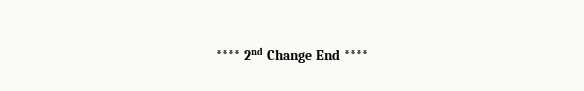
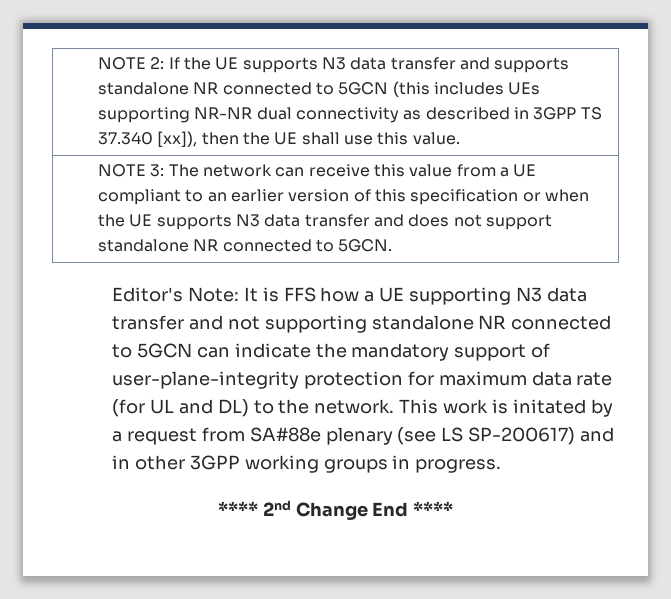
(216, 55) none -> [97,57,570,73] [97,81,541,97] [97,107,602,123] [97,131,460,147] [97,164,537,177] [97,189,589,205] [97,214,552,230] [97,239,393,252] [112,287,587,305] [112,315,612,333] [112,343,551,361] [112,371,613,389] [112,399,613,417] [112,427,615,445] [112,455,502,473] NOTE 2: If the UE supports N3 data transfer and supports standalone NR connected to 5GCN (this includes UEs supporting NR-NR dual connectivity as described in 3GPP TS 37.340 [xx]), then the UE shall use this value. // NOTE 3: The network can receive this value from a UE compliant to an earlier version of this specification or when the UE supports N3 data transfer and does not support standalone NR connected to 5GCN. // Editor's Note: It is FFS how a UE supporting N3 data transfer and not supporting standalone NR connected to 5GCN can indicate the mandatory support of user-plane-integrity protection for maximum data rate (for UL and DL) to the network. This work is initated by a request from SA#88e plenary (see LS SP-200617) and in other 3GPP working groups in progress. //

